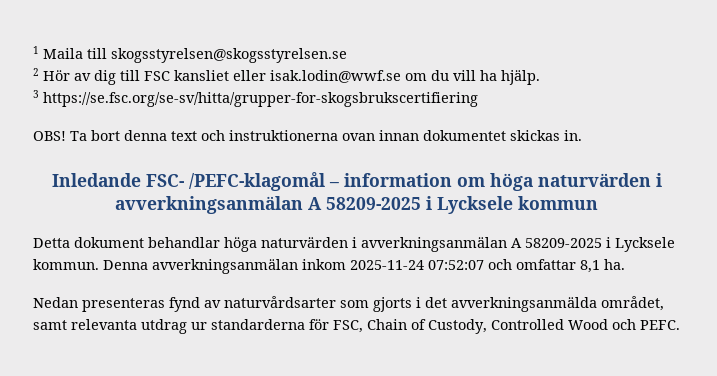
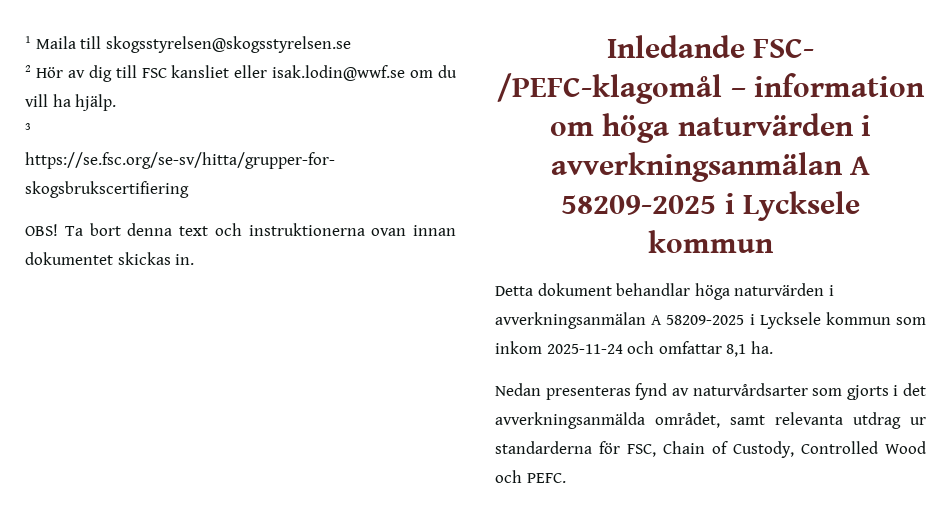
[33,259,298,274] kommun. Denna avverkningsanmälan -> [825,312,926,325] kommun som
[428,260,484,270] 07:52:07 -> (623, 349) none

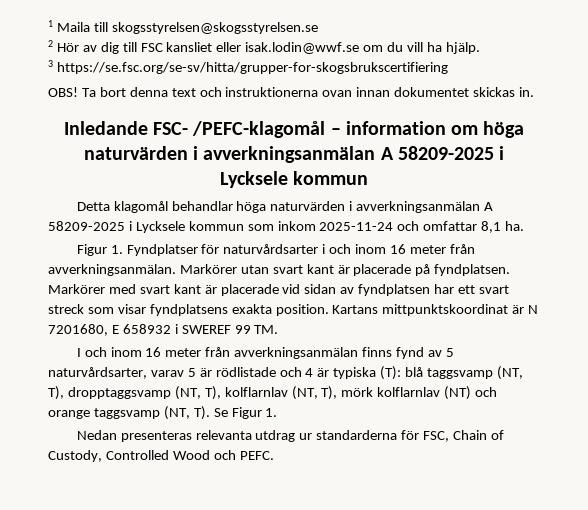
[537,283,612,296] dokument -> [113,201,168,213] klagomål
[495,383,926,400] [495,412,765,429] Nedan presenteras fynd av naturvårdsarter som gjorts i det avverkningsanmälda området, samt -> [76,244,475,256] [48,264,511,276] [48,284,509,296] [48,304,539,316] [48,324,279,336] [76,347,454,359] [48,366,523,380] [48,386,498,400] [48,406,278,420] [76,430,192,442] Figur 1. Fyndplatser för naturvårdsarter i och inom 16 meter från avverkningsanmälan. Markörer utan svart kant är placerade på fyndplatsen. Markörer med svart kant är placerade vid sidan av fyndplatsen har ett svart streck som visar fyndplatsens exakta position. Kartans mittpunktskoordinat är N 7201680, E 658932 i SWEREF 99 TM. // I och inom 16 meter från avverkningsanmälan finns fynd av 5 naturvårdsarter, varav 5 är rödlistade och 4 är typiska (T): blå taggsvamp (NT, T), dropptaggsvamp (NT, T), kolflarnlav (NT, T), mörk kolflarnlav (NT) och orange taggsvamp (NT, T). Se Figur 1. // Nedan presenteras

